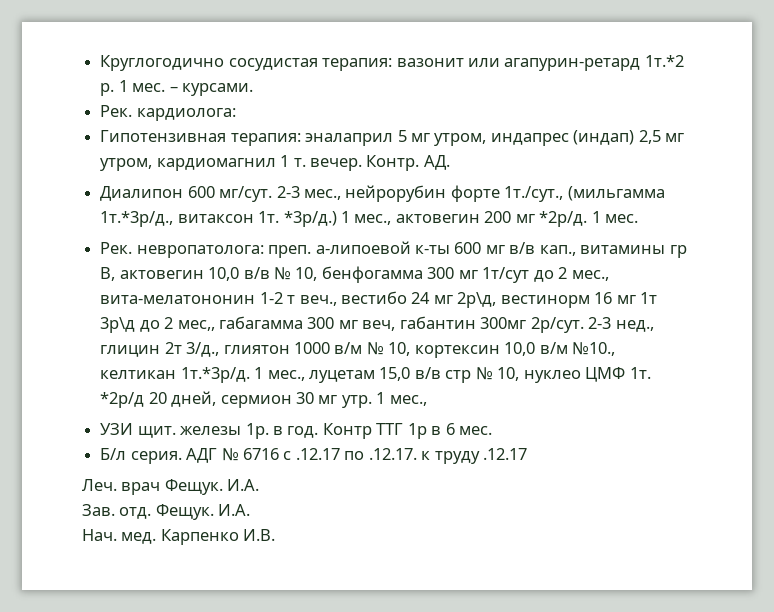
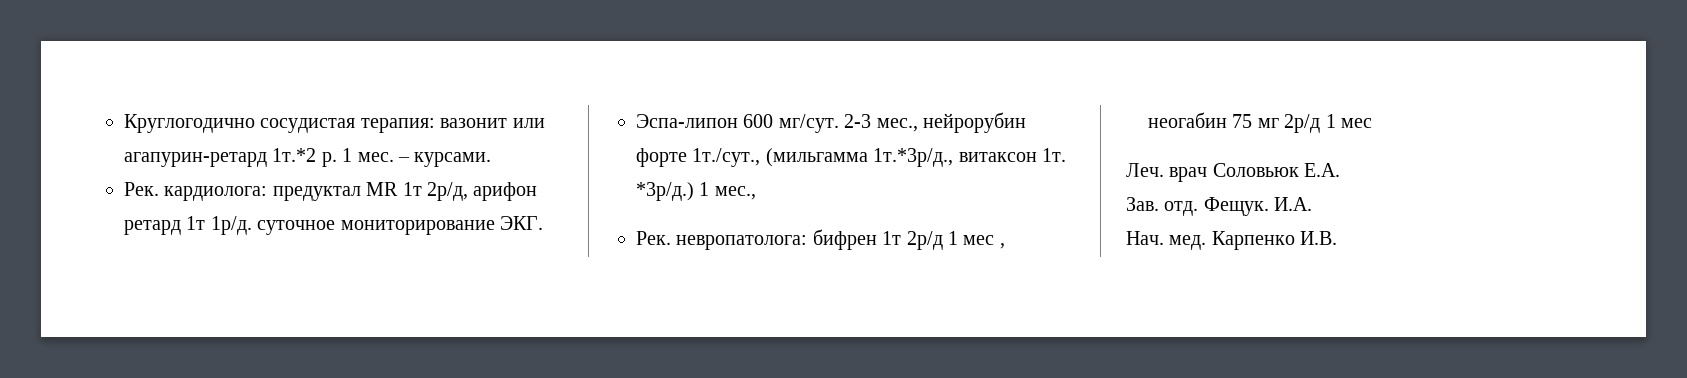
[100,130,685,146] [100,155,450,171] [100,186,184,201] // Гипотензивная терапия: эналаприл 5 мг утром, индапрес (индап) 2,5 мг утром, кардиомагнил 1 т. вечер. Контр. АД. // Диалипон -> [272,182,538,201] [124,216,543,235] [636,114,738,128] предуктал MR 1т 2р/д, арифон ретард 1т 1р/д. суточное мониторирование ЭКГ. // Эспа-липон
[395,211,639,227] [100,241,687,258] [100,266,609,283] [100,291,658,308] [100,316,654,333] [100,342,616,358] [100,367,651,383] [100,391,427,408] [100,423,493,439] [100,448,528,464] актовегин 200 мг *2р/д. 1 мес. // Рек. невропатолога: преп. а-липоевой к-ты 600 мг в/в кап., витамины гр В, актовегин 10,0 в/в № 10, бенфогамма 300 мг 1т/сут до 2 мес., вита-мелатононин 1-2 т веч., вестибо 24 мг 2р\д, вестинорм 16 мг 1т 3р\д до 2 мес,, габагамма 300 мг веч, габантин 300мг 2р/сут. 2-3 нед., глицин 2т 3/д., глиятон 1000 в/м № 10, кортексин 10,0 в/м №10., келтикан 1т.*3р/д. 1 мес., луцетам 15,0 в/в стр № 10, нуклео ЦМФ 1т. *2р/д 20 дней, сермион 30 мг утр. 1 мес., // УЗИ щит. железы 1р. в год. Контр ТТГ 1р в 6 мес. // Б/л серия. АДГ № 6716 с .12.17 по .12.17. к труду .12.17 -> [636,229,1005,250] [1148,112,1372,133] // Рек. невропатолога: бифрен 1т 2р/д 1 мес , неогабин 75 мг 2р/д 1 мес
[164,479,260,495] Фещук. И.А. -> [1212,163,1341,177] Соловьюк Е.А.

